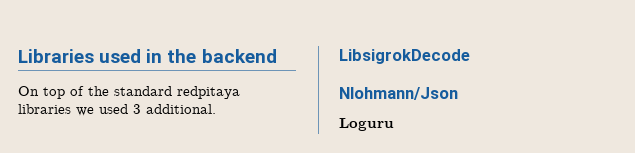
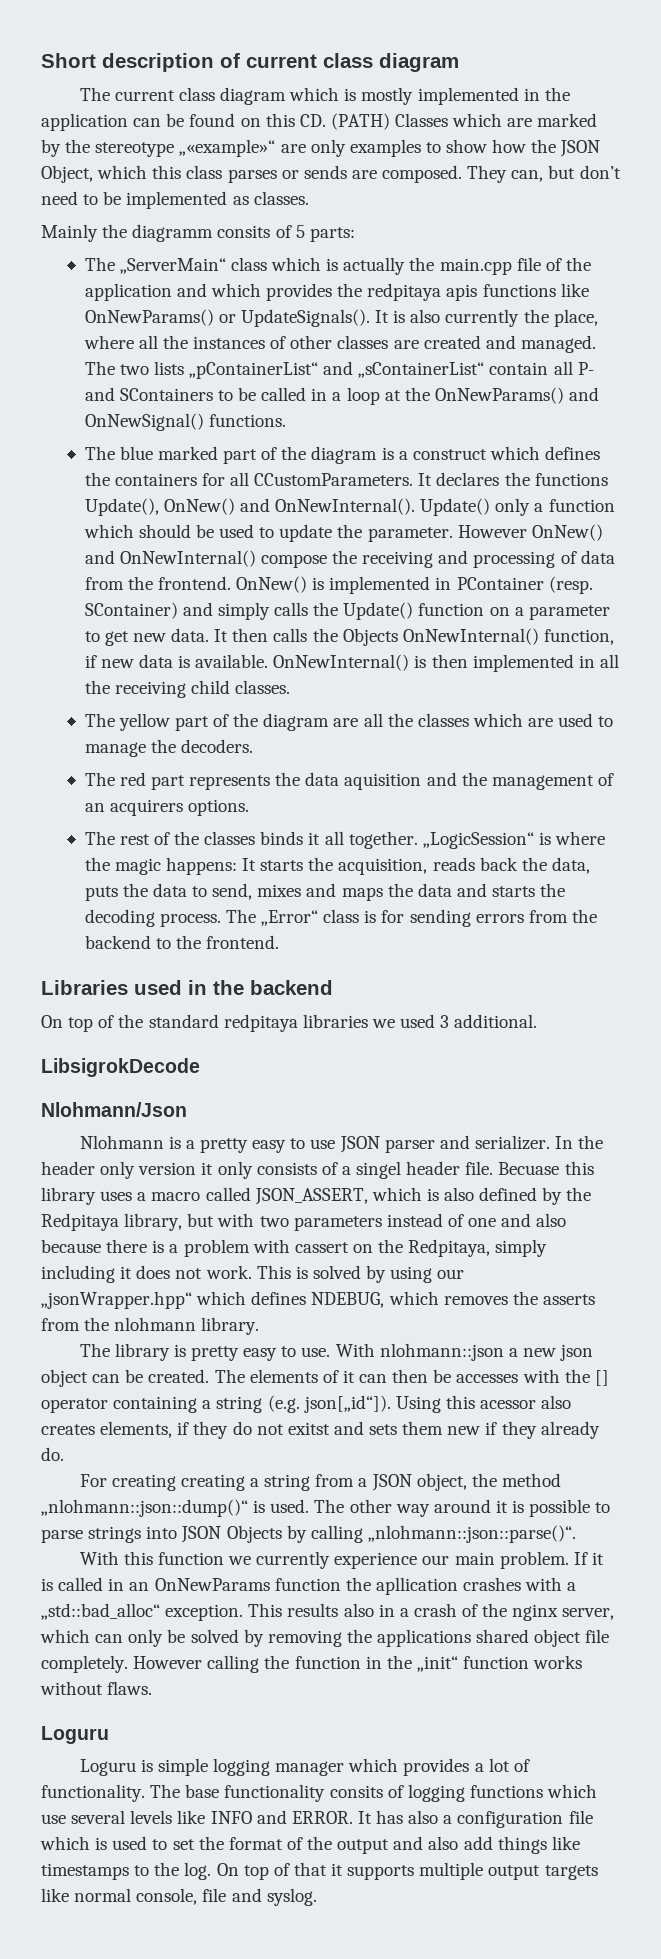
(18, 56) none -> [41,53,459,72] [79,87,570,105] [41,113,598,131] [41,139,601,157] [41,165,621,183] [41,191,309,209] [41,224,355,242] [84,257,591,275] [84,283,589,301] [84,309,598,327] [83,335,596,353] [84,361,594,379] [84,387,600,405] [84,413,286,431] [84,446,601,464] [84,472,608,486] [84,498,615,516] [83,524,603,542] [84,550,615,568] [84,576,593,594] [84,602,610,620] [84,628,614,646] [84,654,619,672] [84,680,291,698] [84,713,614,731] [84,739,253,757] [84,772,614,790] [84,799,249,816] [84,831,606,849] [84,857,590,875] [84,883,566,901] [84,909,597,927] [84,935,280,949] Short description of current class diagram // The current class diagram which is mostly implemented in the application can be found on this CD. (PATH) Classes which are marked by the stereotype „«example»“ are only examples to show how the JSON Object, which this class parses or sends are composed. They can, but don’t need to be implemented as classes. // Mainly the diagramm consits of 5 parts: // The „ServerMain“ class which is actually the main.cpp file of the application and which provides the redpitaya apis functions like OnNewParams() or UpdateSignals(). It is also currently the place, where all the instances of other classes are created and managed. The two lists „pContainerList“ and „sContainerList“ contain all P- and SContainers to be called in a loop at the OnNewParams() and OnNewSignal() functions. // The blue marked part of the diagram is a construct which defines the containers for all CCustomParameters. It declares the functions Update(), OnNew() and OnNewInternal(). Update() only a function which should be used to update the parameter. However OnNew() and OnNewInternal() compose the receiving and processing of data from the frontend. OnNew() is implemented in PContainer (resp. SContainer) and simply calls the Update() function on a parameter to get new data. It then calls the Objects OnNewInternal() function, if new data is available. OnNewInternal() is then implemented in all the receiving child classes. // The yellow part of the diagram are all the classes which are used to manage the decoders. // The red part represents the data aquisition and the management of an acquirers options. // The rest of the classes binds it all together. „LogicSession“ is where the magic happens: It starts the acquisition, reads back the data, puts the data to send, mixes and maps the data and starts the decoding process. The „Error“ class is for sending errors from the backend to the frontend. //
[339,118,394,131] Loguru -> [79,1135,604,1153] [41,1161,594,1179] [41,1187,592,1205] [41,1213,567,1231] [41,1239,548,1257] [41,1265,465,1283] [41,1291,595,1309] [41,1317,260,1335] [79,1343,594,1361] [41,1369,609,1387] [41,1395,572,1413] [41,1421,600,1439] [41,1447,64,1461] [79,1473,561,1491] [41,1499,611,1517] [41,1525,576,1543] [79,1551,604,1569] [41,1577,577,1595] [41,1603,615,1621] [40,1629,610,1647] [41,1655,583,1673] [40,1681,153,1695] [41,1726,109,1744] [79,1758,530,1776] [41,1784,598,1802] [41,1810,593,1828] [40,1836,580,1854] [41,1862,598,1880] [41,1888,317,1906] Nlohmann is a pretty easy to use JSON parser and serializer. In the header only version it only consists of a singel header file. Becuase this library uses a macro called JSON_ASSERT, which is also defined by the Redpitaya library, but with two parameters instead of one and also because there is a problem with cassert on the Redpitaya, simply including it does not work. This is solved by using our „jsonWrapper.hpp“ which defines NDEBUG, which removes the asserts from the nlohmann library. // The library is pretty easy to use. With nlohmann::json a new json object can be created. The elements of it can then be accesses with the [] operator containing a string (e.g. json[„id“]). Using this acessor also creates elements, if they do not exitst and sets them new if they already do. // For creating creating a string from a JSON object, the method „nlohmann::json::dump()“ is used. The other way around it is possible to parse strings into JSON Objects by calling „nlohmann::json::parse()“. // With this function we currently experience our main problem. If it is called in an OnNewParams function the apllication crashes with a „std::bad_alloc“ exception. This results also in a crash of the nginx server, which can only be solved by removing the applications shared object file completely. However calling the function in the „init“ function works without flaws. // Loguru // Loguru is simple logging manager which provides a lot of functionality. The base functionality consits of logging functions which use several levels like INFO and ERROR. It has also a configuration file which is used to set the format of the output and also add things like timestamps to the log. On top of that it supports multiple output targets like normal console, file and syslog.

